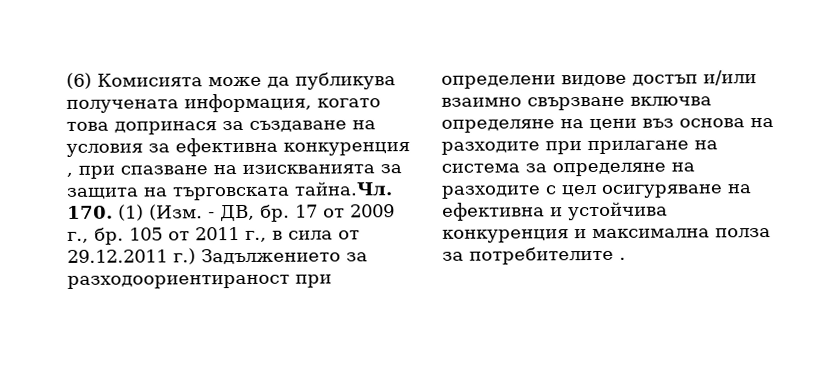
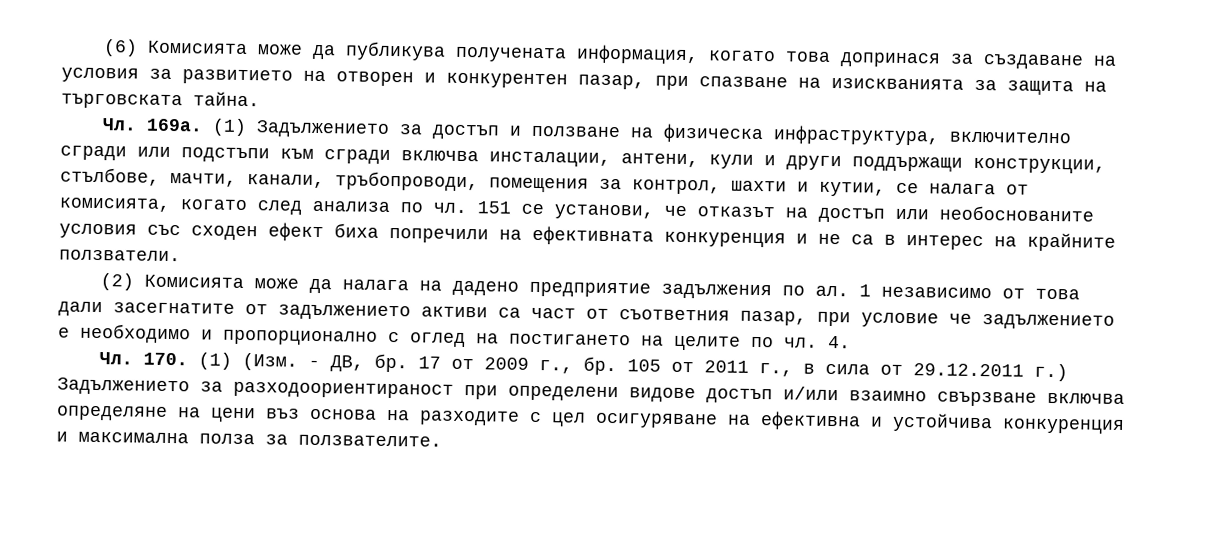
[175,137,410,157] [66,172,73,177] ефективна конкуренция , -> [182,69,645,90] развитието на отворен и конкурентен пазар,
[294,181,393,197] тайна.Чл. -> [193,91,260,107] [102,118,1072,146] [60,145,1106,174] [60,167,1029,197] [59,197,1094,223] [59,222,1116,252] [59,249,181,262] [100,273,1081,300] [58,301,1115,330] [58,323,851,351] [99,352,134,365] тайна. // Чл. 169а. (1) Задължението за достъп и ползване на физическа инфраструктура, включително сгради или подстъпи към сгради включва инсталации, антени, кули и други поддържащи конструкции, стълбове, мачти, канали, тръбопроводи, помещения за контрол, шахти и кутии, се налага от комисията, когато след анализа по чл. 151 се установи, че отказът на достъп или необоснованите условия със сходен ефект биха попречили на ефективната конкуренция и не са в интерес на крайните ползватели. // (2) Комисията може да налага на дадено предприятие задължения по ал. 1 независимо от това дали засегнатите от задължението активи са част от съответния пазар, при условие че задължението е необходимо и пропорционално с оглед на постигането на целите по чл. 4. // Чл.
[545,140,718,155] [441,162,695,177] [441,185,541,199] при прилагане на система за определяне на разходите -> (520, 418) none
[469,246,626,265] потребителите . -> [298,434,442,447] ползвателите.

